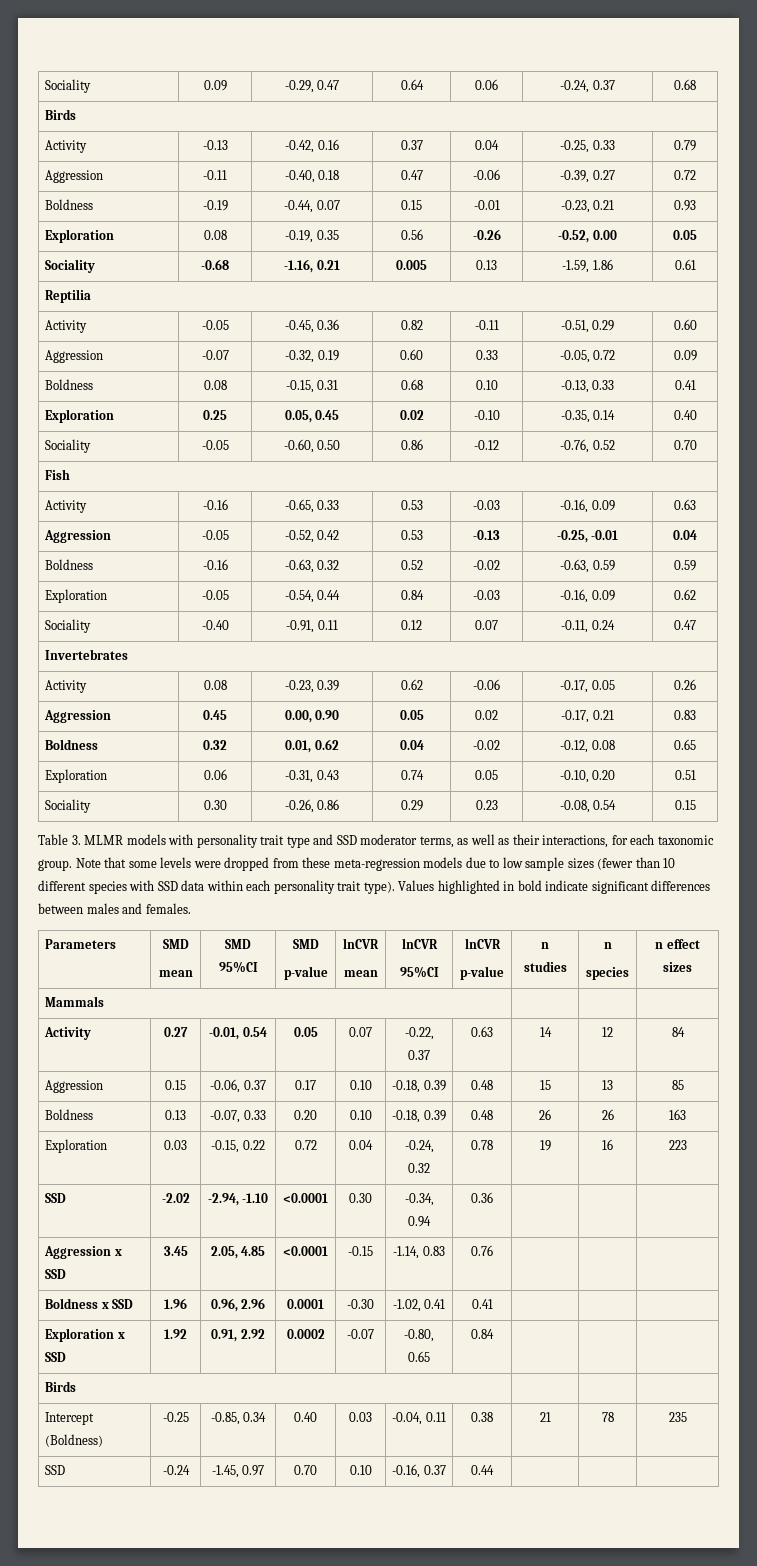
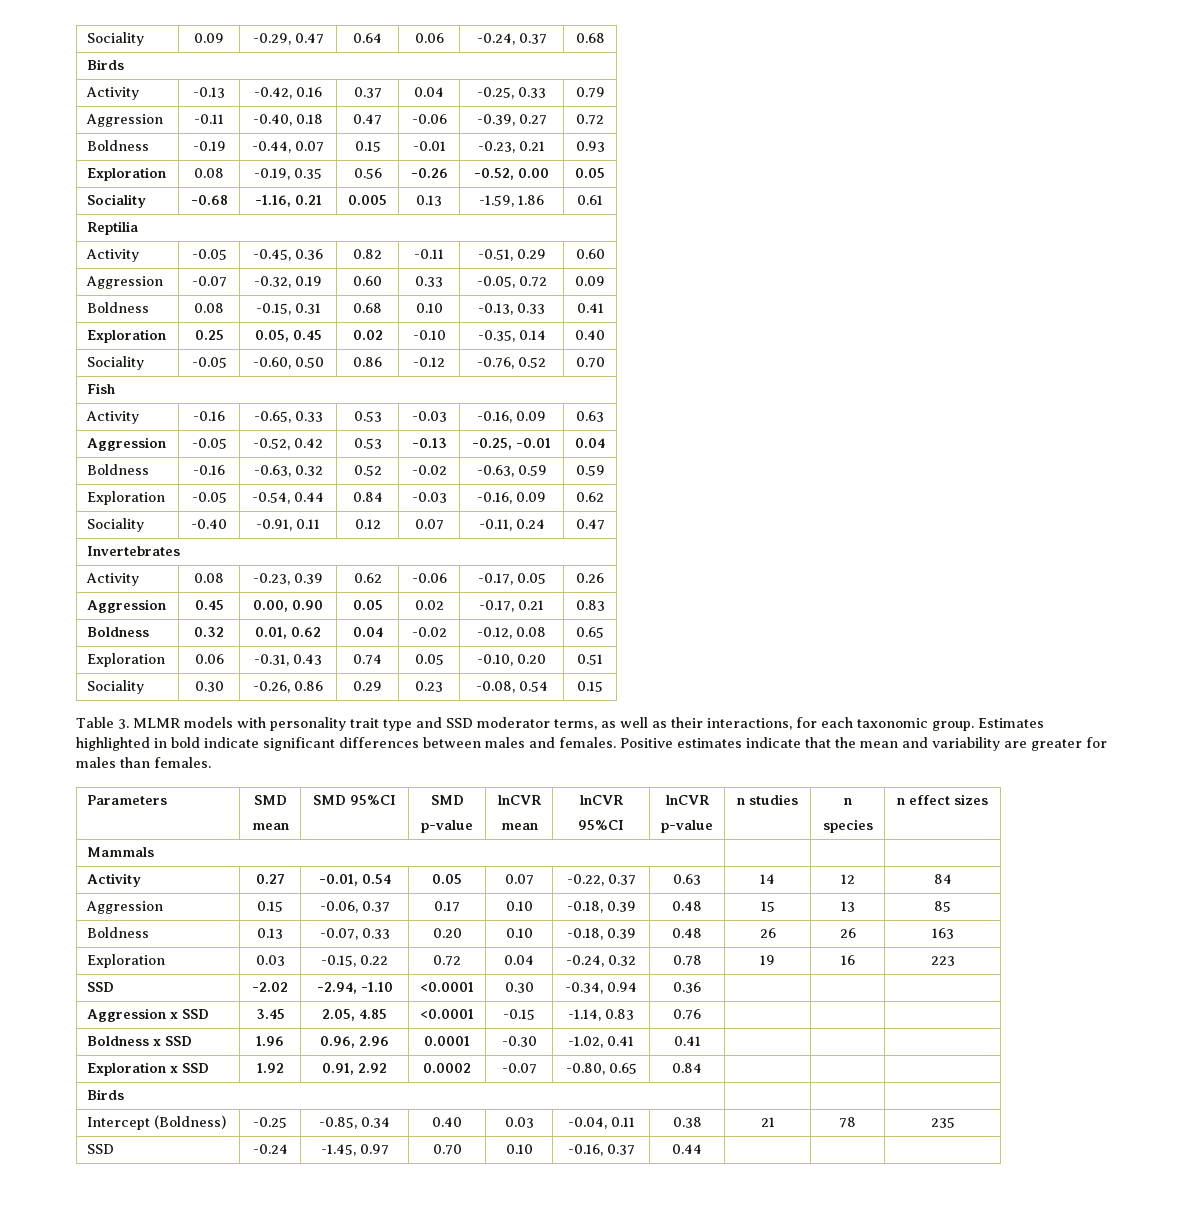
[75,857,676,871] [38,880,435,894] Note that some levels were dropped from these meta-regression models due to low sample sizes (fewer than 10 different species with SSD data within each personality trait type). Values -> [977,718,1044,728] Estimates
(191, 908) none -> [620,737,1107,751] [76,757,211,768] Positive estimates indicate that the mean and variability are greater for males than females.

